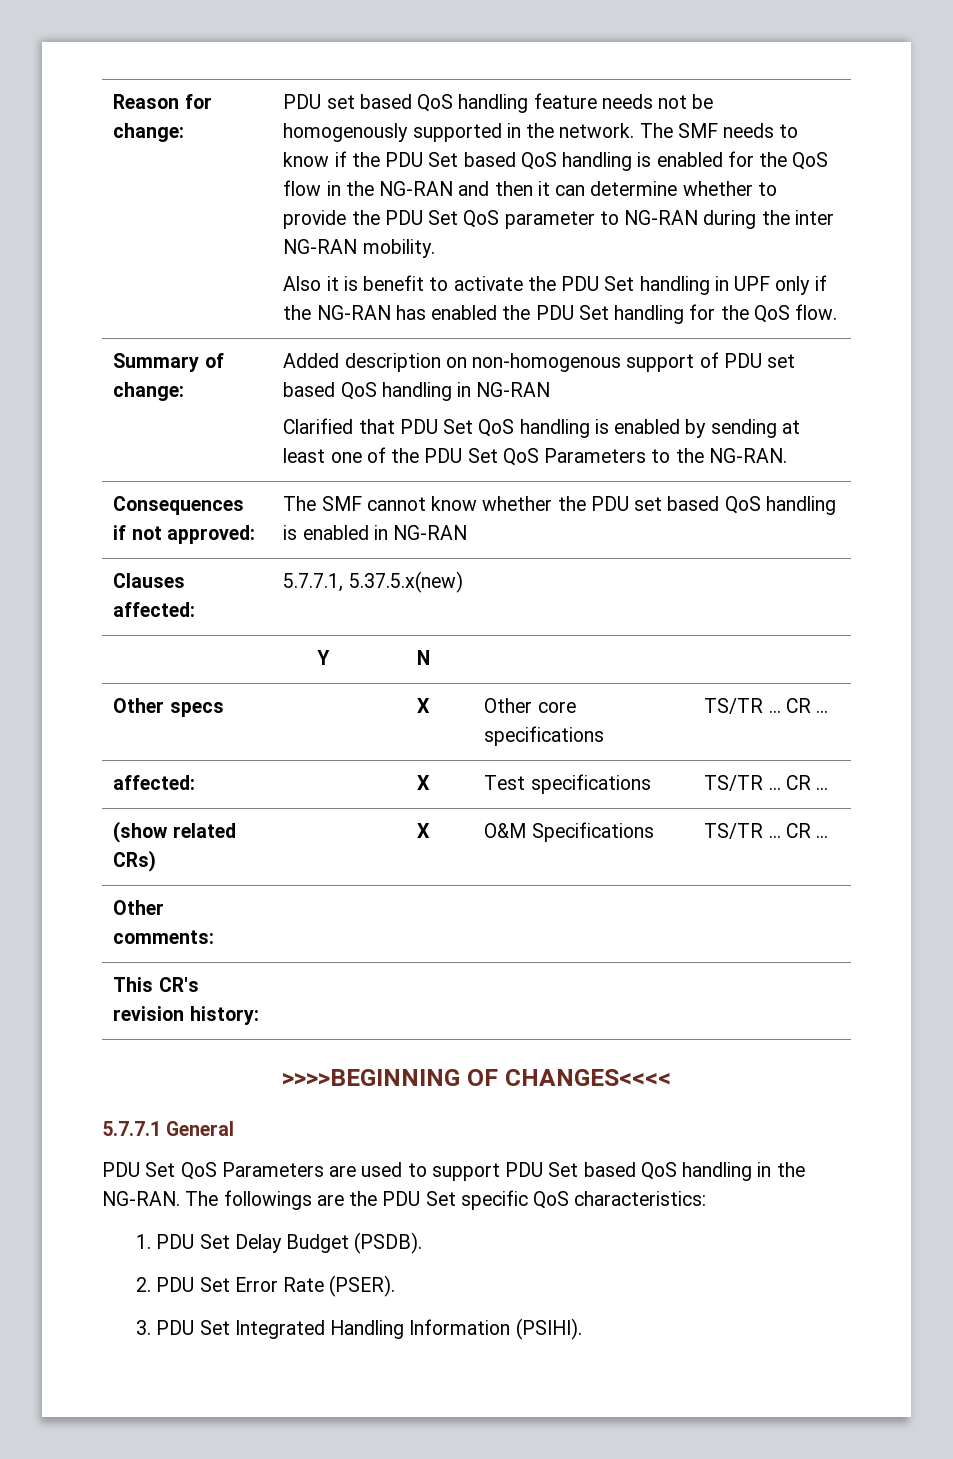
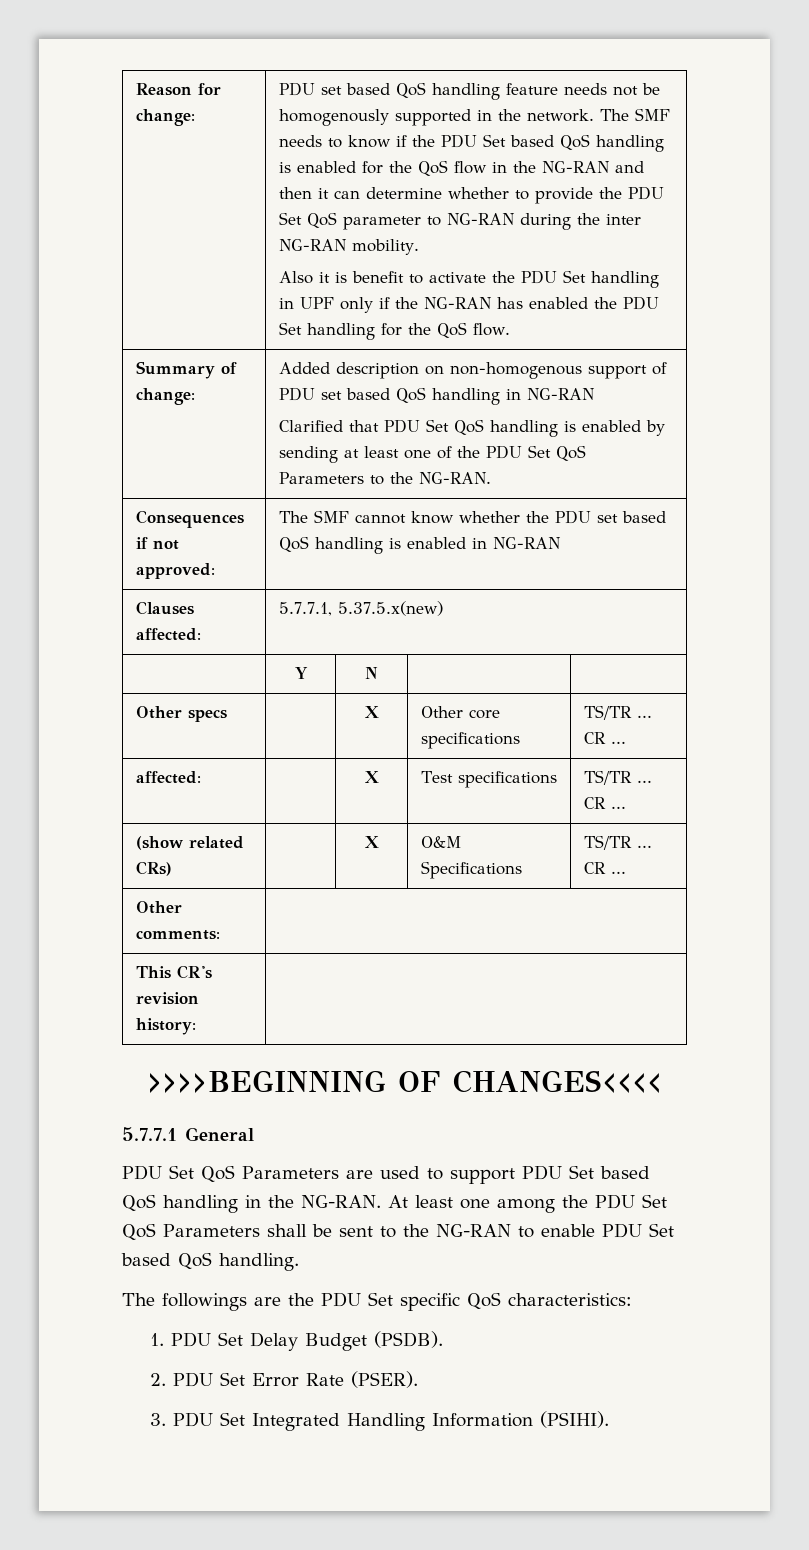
(180, 1198) none -> [388,1194,667,1213] [122,1223,674,1241] [121,1252,299,1271] At least one among the PDU Set QoS Parameters shall be sent to the NG-RAN to enable PDU Set based QoS handling. //

